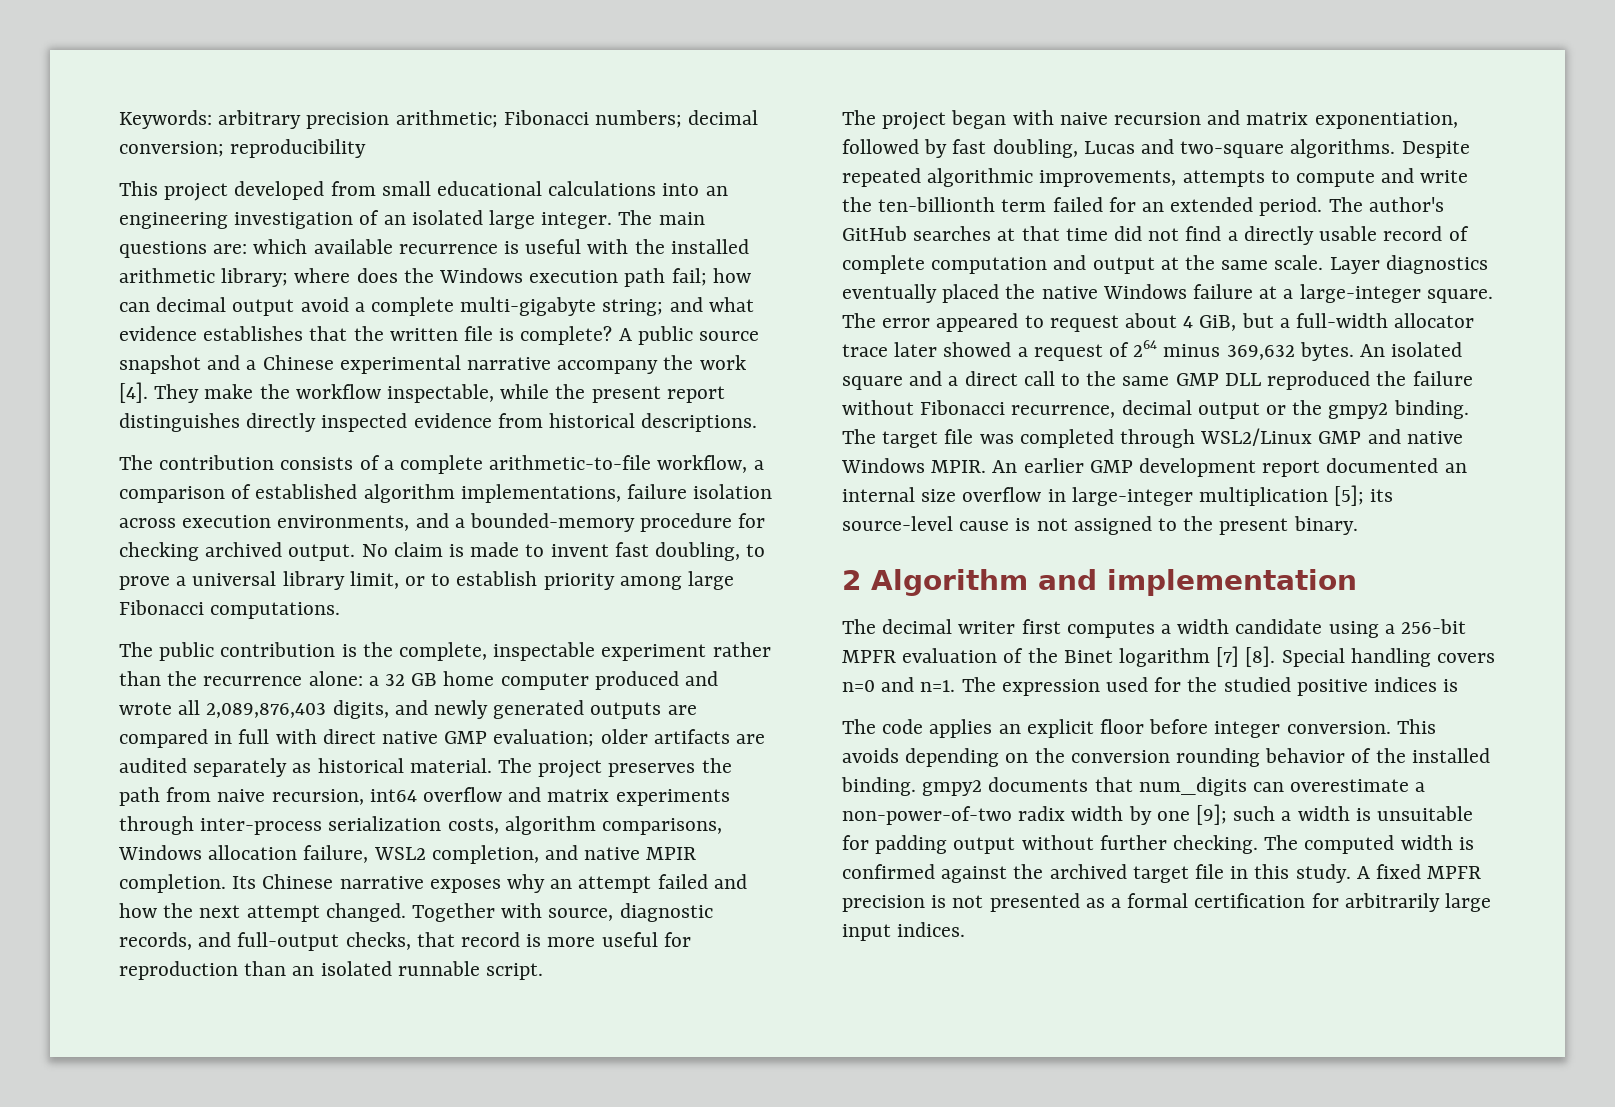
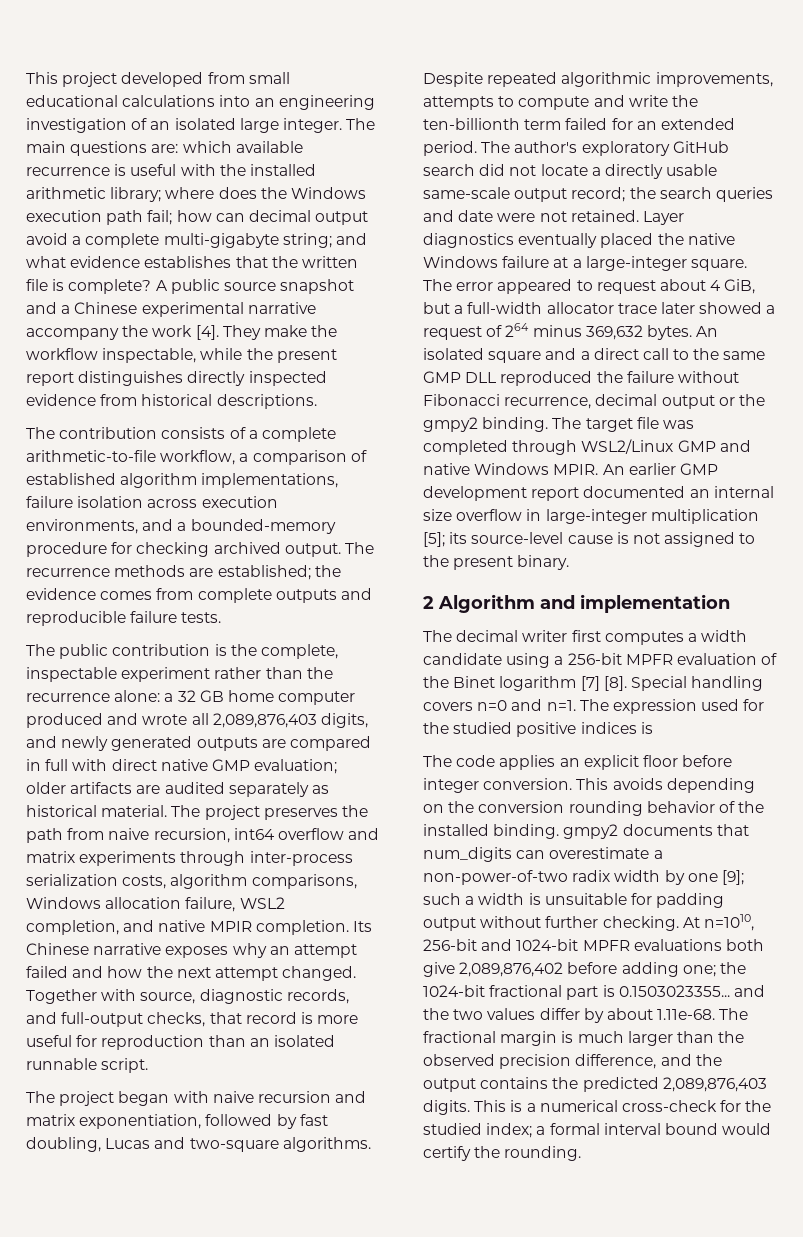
[119,110,759,129] [119,139,367,158] Keywords: arbitrary precision arithmetic; Fibonacci numbers; decimal conversion; reproducibility // -> (26, 78) none
[361,542,766,561] [119,571,735,590] [119,600,341,619] No claim is made to invent fast doubling, to prove a universal library limit, or to establish priority among large Fibonacci computations. -> [344,542,374,554] [26,565,341,580] [26,588,372,603] [26,611,222,626] The recurrence methods are established; the evidence comes from complete outputs and reproducible failure tests.
[842,226,1108,241] GitHub searches at that time -> [581,141,729,156] [423,164,475,176] exploratory GitHub search
[1185,226,1222,241] find -> [540,164,588,176] locate
[1383,226,1469,241] [842,255,1324,274] record of complete computation and output at the same scale. -> [423,187,773,202] [423,210,639,222] same-scale output record; the search queries and date were not retained.
[1264,835,1474,854] [842,864,1482,883] [842,893,1492,912] [842,922,966,941] The computed width is confirmed against the archived target file in this study. A fixed MPFR precision is not presented as a formal certification for arbitrarily large input indices. -> [682,914,754,931] [423,939,764,951] [423,962,746,977] [423,985,765,1000] [423,1008,749,1023] [423,1031,745,1046] [423,1054,722,1069] [423,1077,767,1092] [423,1100,772,1115] [423,1123,772,1138] [423,1146,582,1161] At n=1010, 256-bit and 1024-bit MPFR evaluations both give 2,089,876,402 before adding one; the 1024-bit fractional part is 0.1503023355... and the two values differ by about 1.11e-68. The fractional margin is much larger than the observed precision difference, and the output contains the predicted 2,089,876,403 digits. This is a numerical cross-check for the studied index; a formal interval bound would certify the rounding.

